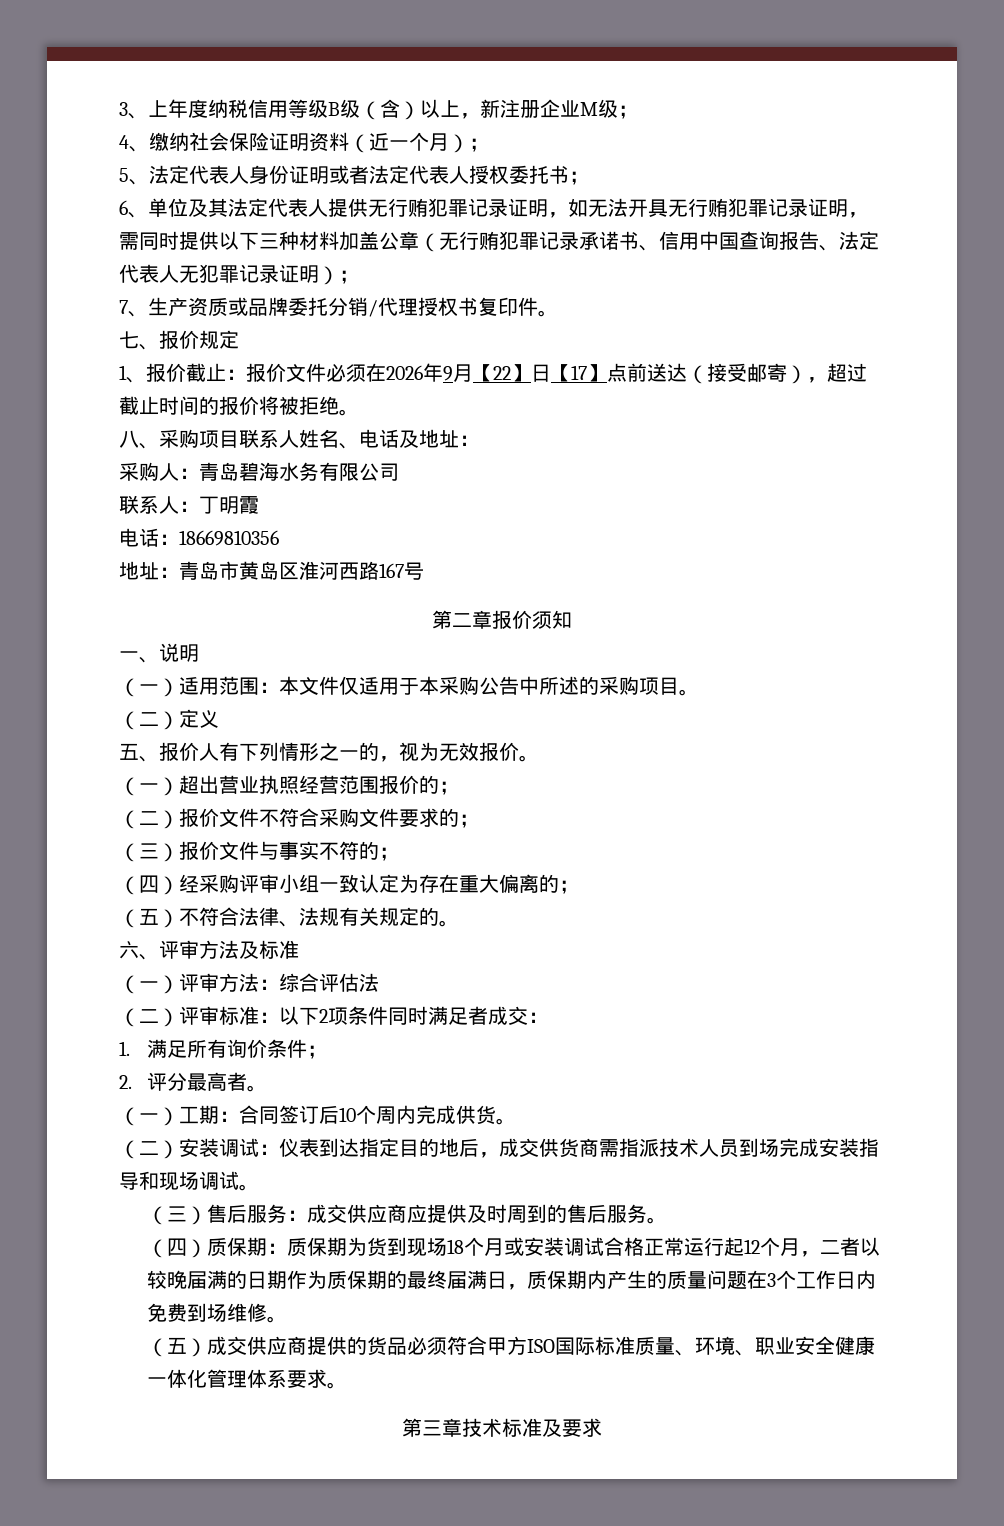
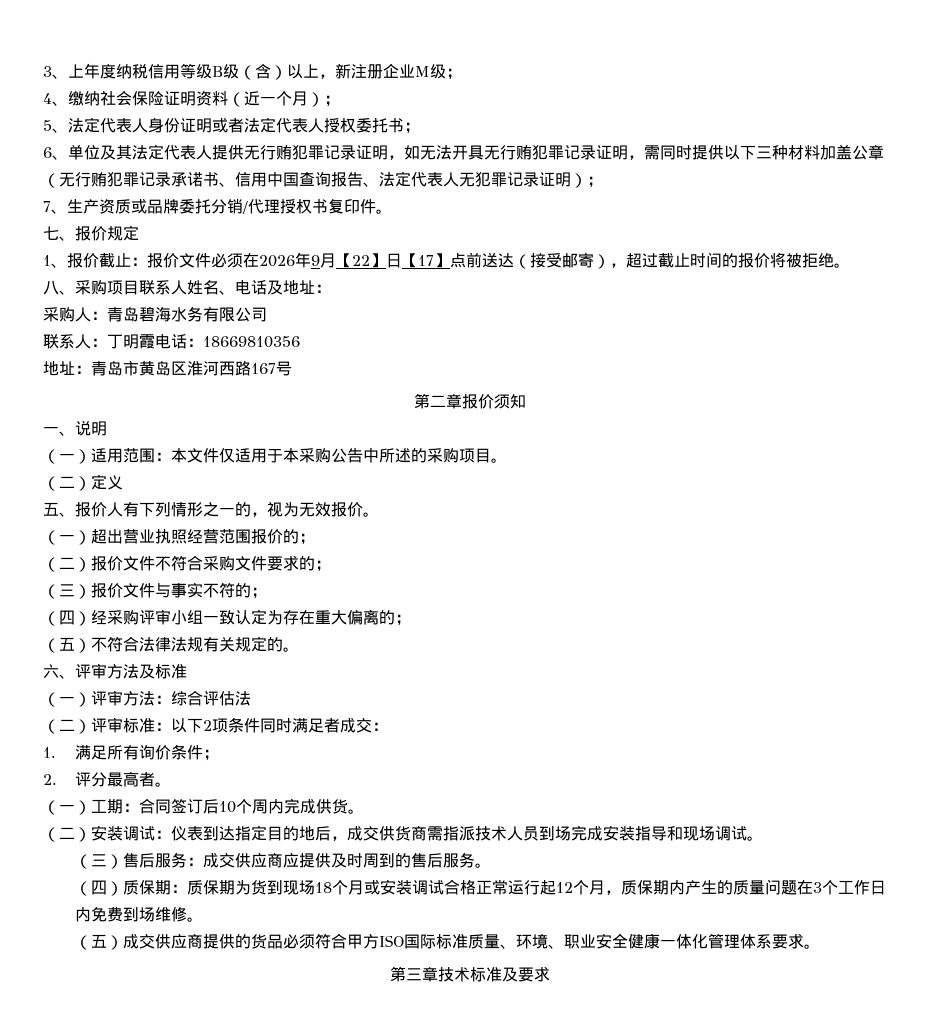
(259, 505) // -> (155, 341) none
[279,921,299,927] 、 -> (171, 644) none
[819,1237,880,1256] [146,1270,527,1290] 二者以较晚届满的日期作为质保期的最终届满日， -> (621, 892) none

